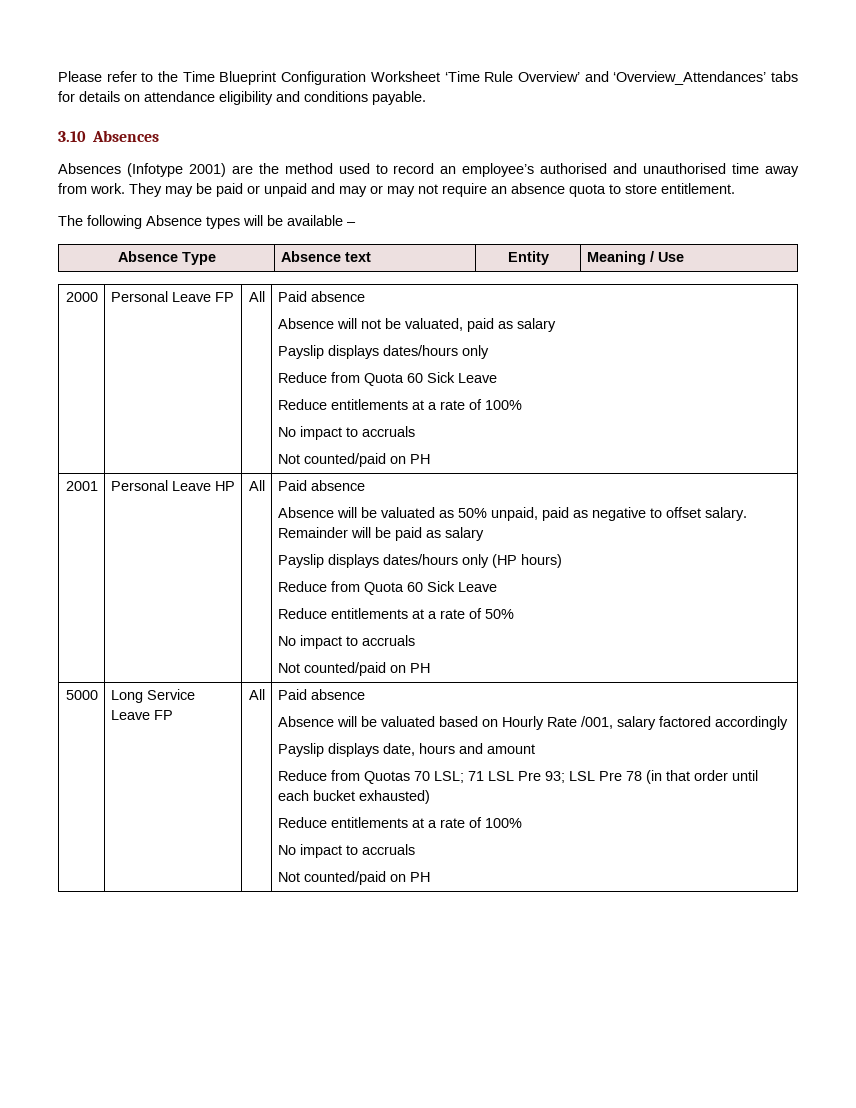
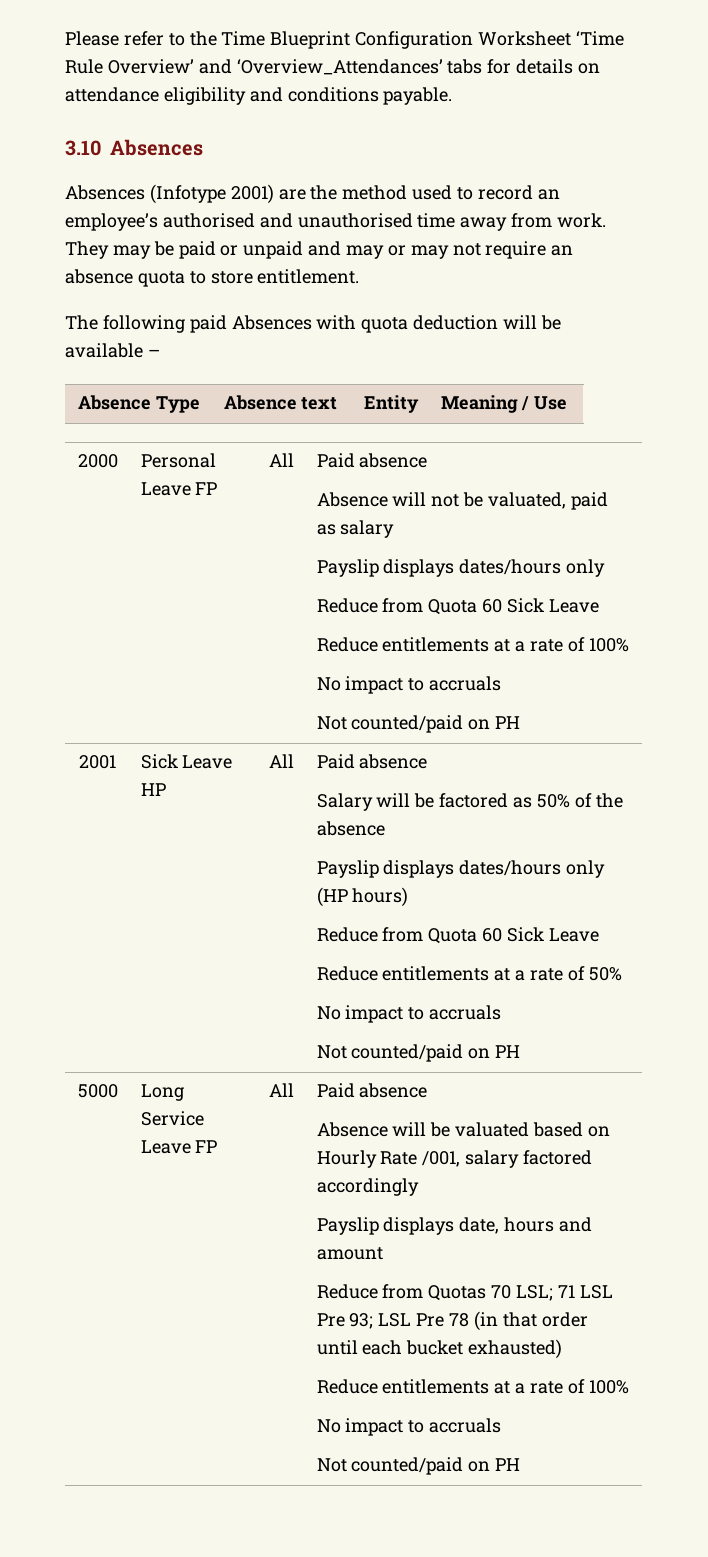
[146,215,240,229] Absence types -> [189,315,499,333] paid Absences with quota deduction
[110,480,168,491] Personal -> [140,754,178,769] Sick
[277,507,435,518] Absence will be valuated -> [316,793,509,811] Salary will be factored
[490,507,747,521] [277,527,484,541] unpaid, paid as negative to offset salary. Remainder will be paid as salary -> [574,793,623,808] [316,821,385,836] of the absence

